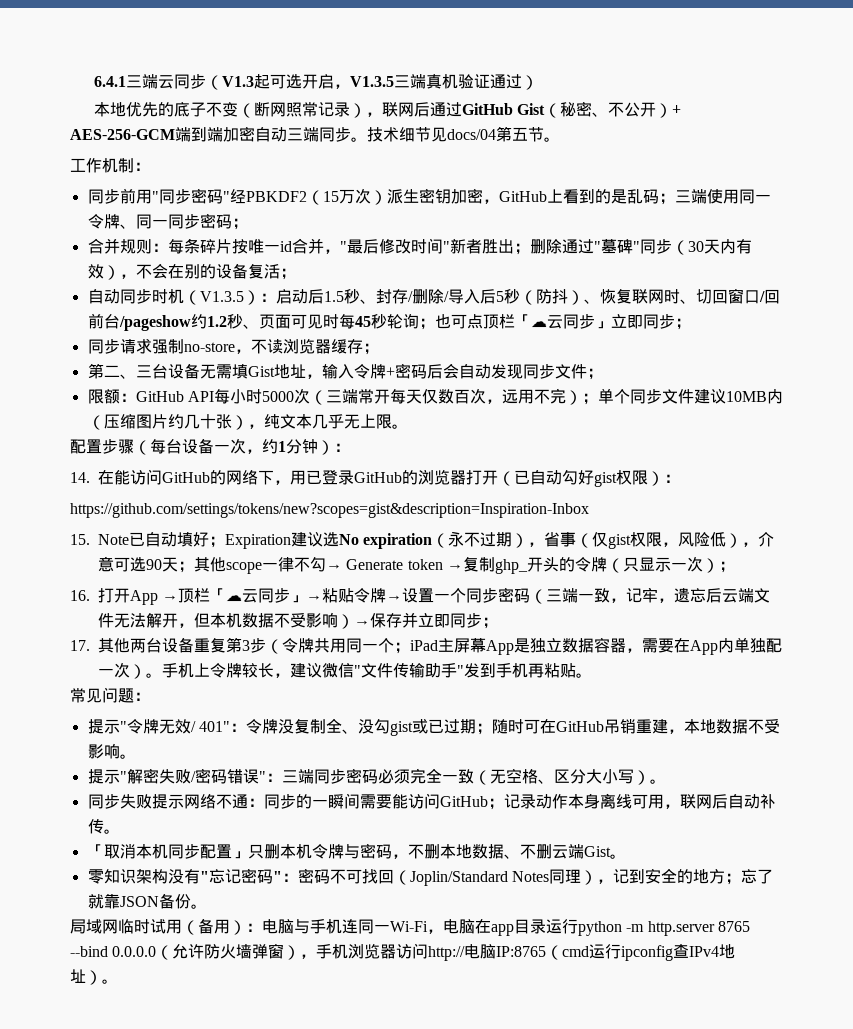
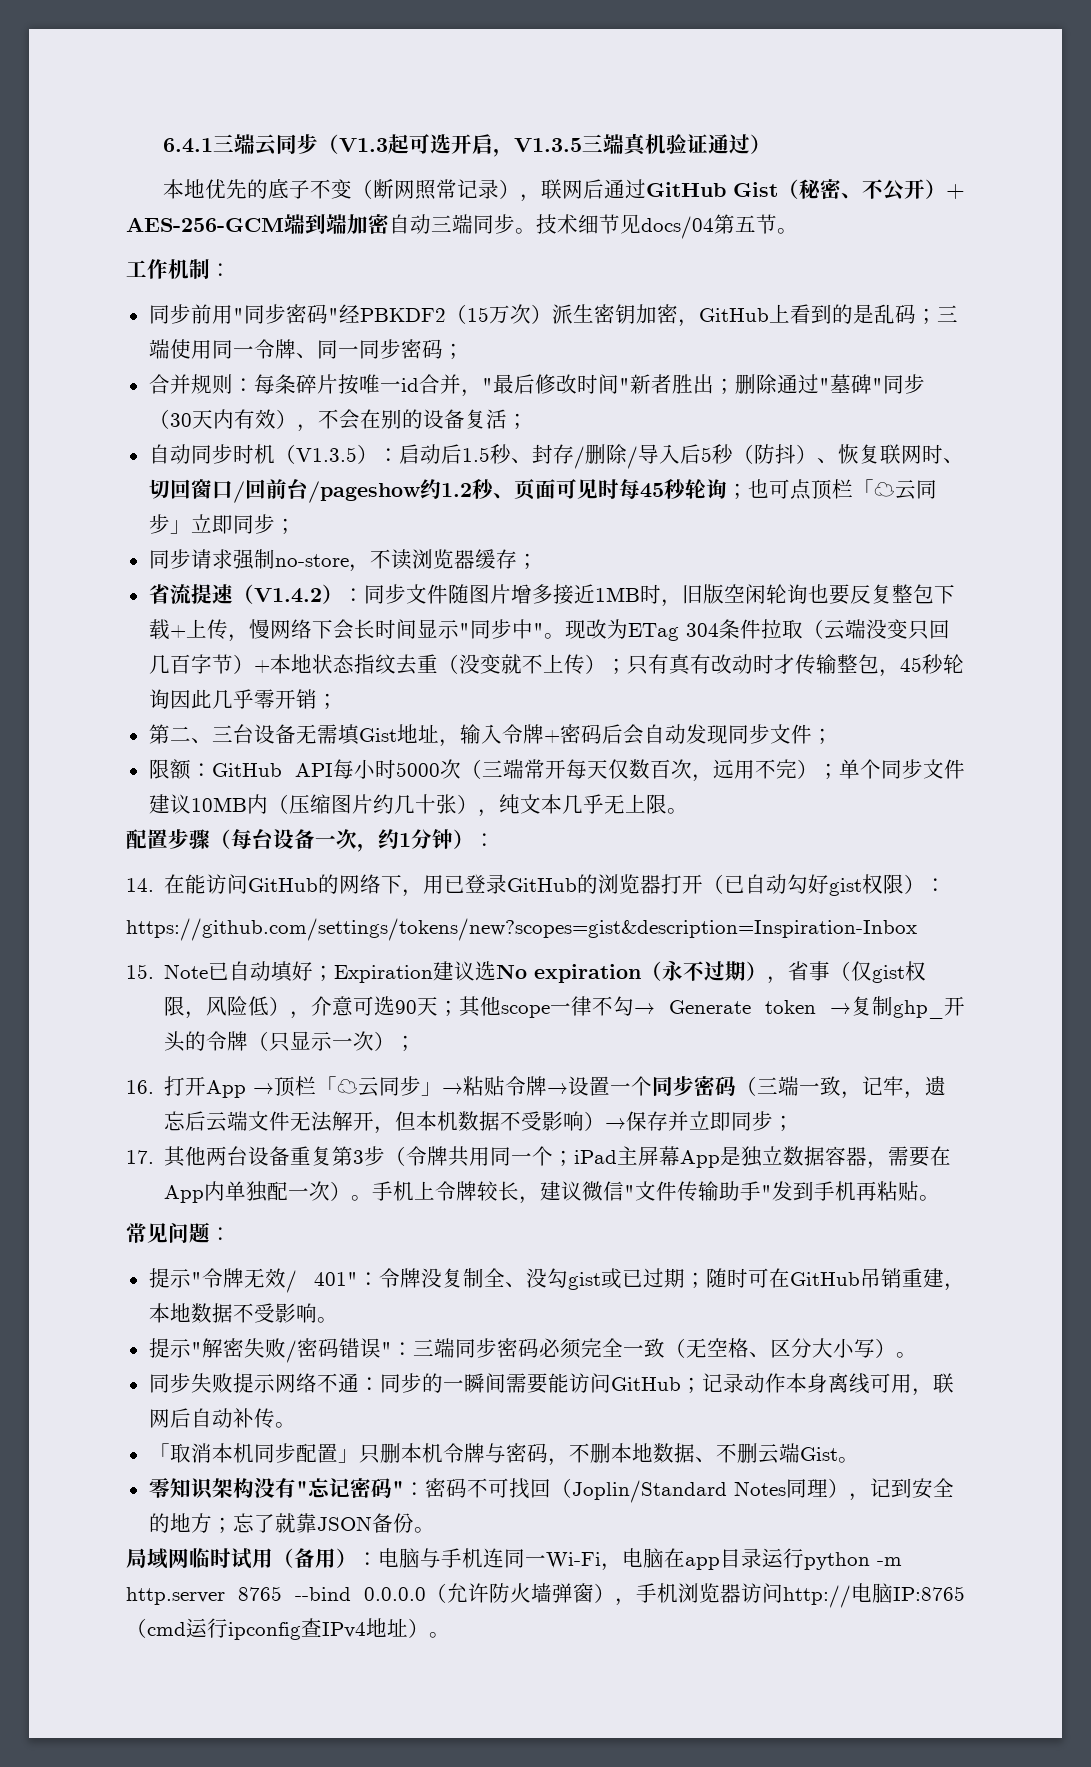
(379, 349) none -> [148,584,955,607] [148,619,950,642] [148,654,964,677] [148,689,338,709] // 省流提速（V1.4.2）：同步文件随图片增多接近1MB时，旧版空闲轮询也要反复整包下载+上传，慢网络下会长时间显示"同步中"。现改为ETag 304条件拉取（云端没变只回几百字节）+本地状态指纹去重（没变就不上传）；只有真有改动时才传输整包，45秒轮询因此几乎零开销；

